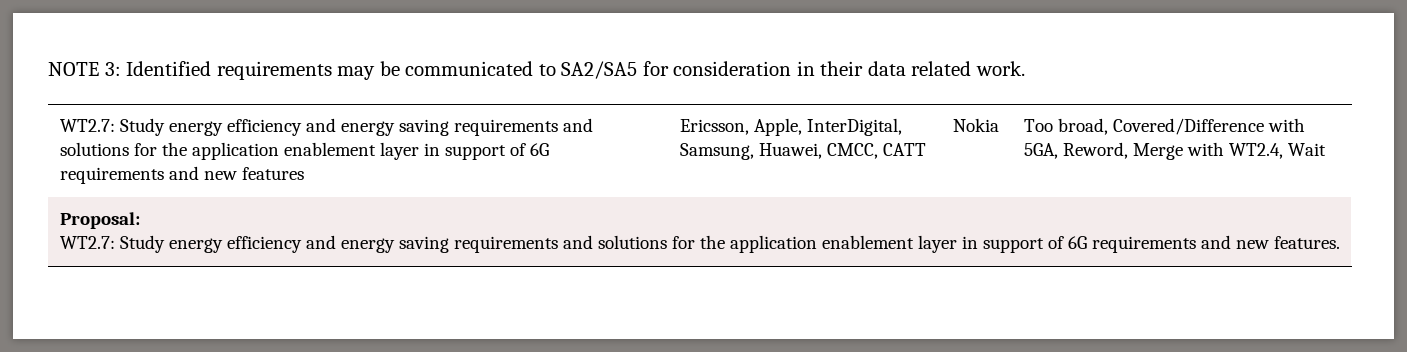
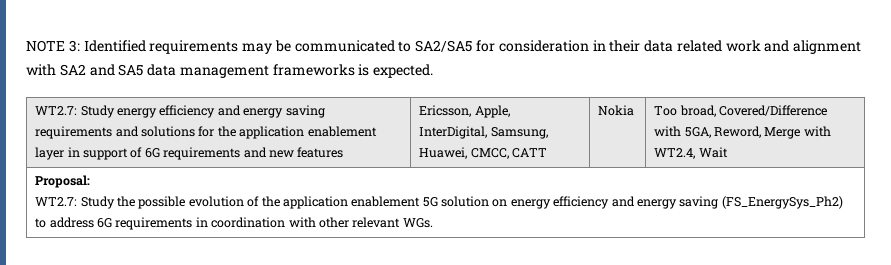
[976,61,1026,76] work. -> [725,40,862,54] [26,64,434,78] work and alignment with SA2 and SA5 data management frameworks is expected.
[168,235,1340,253] energy efficiency and energy saving requirements and solutions for the application enablement layer in support of 6G requirements and new features. -> [117,196,843,209] [35,217,433,230] the possible evolution of the application enablement 5G solution on energy efficiency and energy saving (FS_EnergySys_Ph2) to address 6G requirements in coordination with other relevant WGs.

